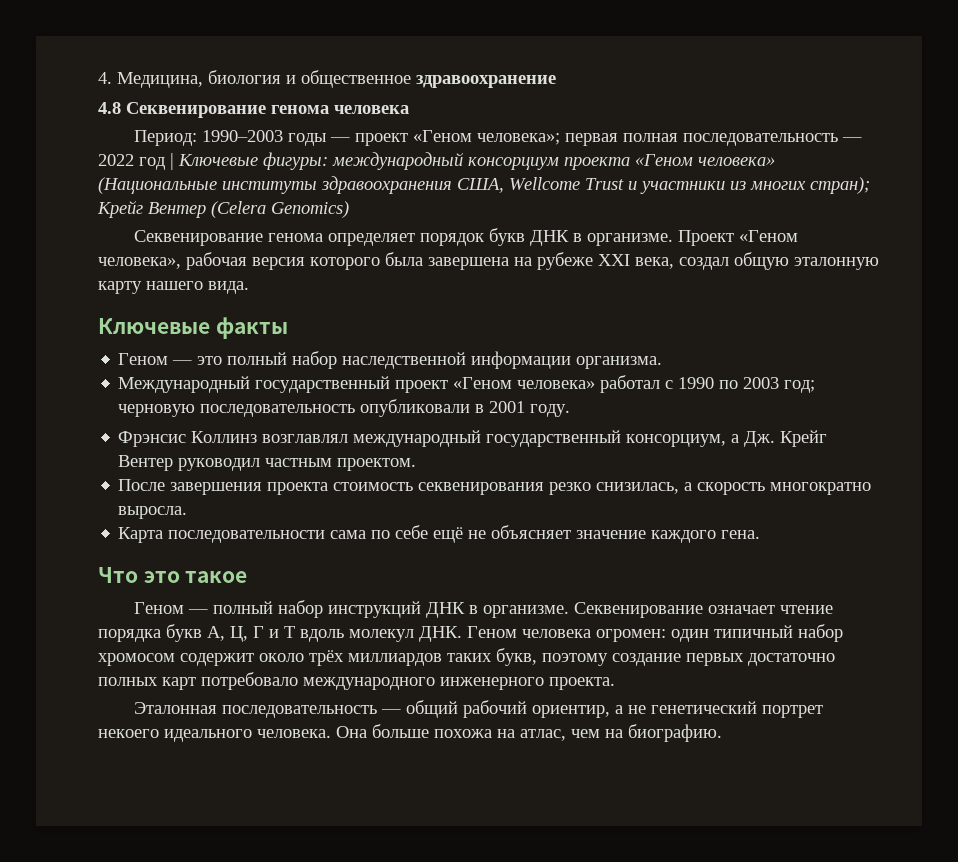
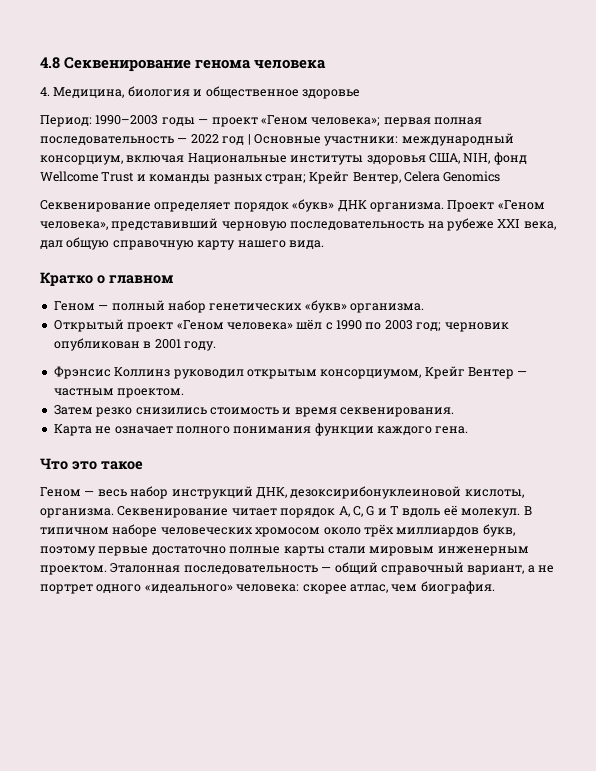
(98, 78) none -> [40,57,327,72] 4.8 Секвенирование генома человека //
[416,75,556,88] [98,102,409,118] здравоохранение // 4.8 Секвенирование генома человека -> [301,89,360,99] здоровье
[178,152,775,170] [98,176,870,194] [97,200,349,218] [134,230,324,246] Ключевые фигуры: международный консорциум проекта «Геном человека» (Национальные институты здравоохранения США, Wellcome Trust и участники из многих стран); Крейг Вентер (Celera Genomics) // Секвенирование генома -> [253,133,514,146] [40,152,527,165] [40,171,501,184] [40,200,151,212] Основные участники: международный консорциум, включая Национальные институты здоровья США, NIH, фонд Wellcome Trust и команды разных стран; Крейг Вентер, Celera Genomics // Секвенирование
[489,228,799,246] [98,252,509,270] букв ДНК в организме. Проект «Геном человека», рабочая версия которого была завершена -> [292,199,545,212] [40,218,425,231] «букв» ДНК организма. Проект «Геном человека», представивший черновую последовательность
[679,252,879,270] создал общую эталонную -> [40,237,194,250] дал общую справочную
[98,317,288,339] [118,351,572,369] Ключевые факты // Геном — это полный набор наследственной информации -> [40,272,173,286] [53,300,347,313] Кратко о главном // Геном — полный набор генетических «букв»
[118,376,391,393] Международный государственный -> [53,319,124,332] Открытый
[600,375,661,393] работал -> [296,319,323,330] шёл
[118,399,471,417] черновую последовательность опубликовали -> [444,322,509,332] [53,338,140,351] черновик опубликован
[262,430,828,447] [118,455,261,471] возглавлял международный государственный консорциум, а Дж. Крейг Вентер руководил -> [173,366,528,379] руководил открытым консорциумом, Крейг Вентер —
[118,479,872,495] [118,506,188,519] [118,525,647,543] После завершения проекта стоимость секвенирования резко снизилась, а скорость многократно выросла. // Карта последовательности сама по себе ещё не объясняет значение -> [53,405,454,417] [53,423,374,436] Затем резко снизились стоимость и время секвенирования. // Карта не означает полного понимания функции
[213,601,274,614] полный -> [97,489,127,497] весь
[426,602,834,618] [98,624,843,642] [98,653,254,666] ДНК в организме. Секвенирование означает чтение порядка букв А, Ц, Г и Т вдоль молекул ДНК. Геном человека огромен: один типичный набор хромосом содержит -> [255,486,524,499] [40,505,532,518] [40,524,321,537] ДНК, дезоксирибонуклеиновой кислоты, организма. Секвенирование читает порядок A, C, G и T вдоль её молекул. В типичном наборе человеческих хромосом
[447,653,492,662] таких -> (480, 532) none
[612,653,835,666] [98,672,615,690] [134,700,824,718] [98,724,722,742] создание первых достаточно полных карт потребовало международного инженерного проекта. // Эталонная последовательность — общий рабочий ориентир, а не генетический портрет некоего идеального человека. Она больше похожа на атлас, чем на биографию. -> [98,546,529,556] [40,562,554,575] [40,581,495,594] первые достаточно полные карты стали мировым инженерным проектом. Эталонная последовательность — общий справочный вариант, а не портрет одного «идеального» человека: скорее атлас, чем биография.

